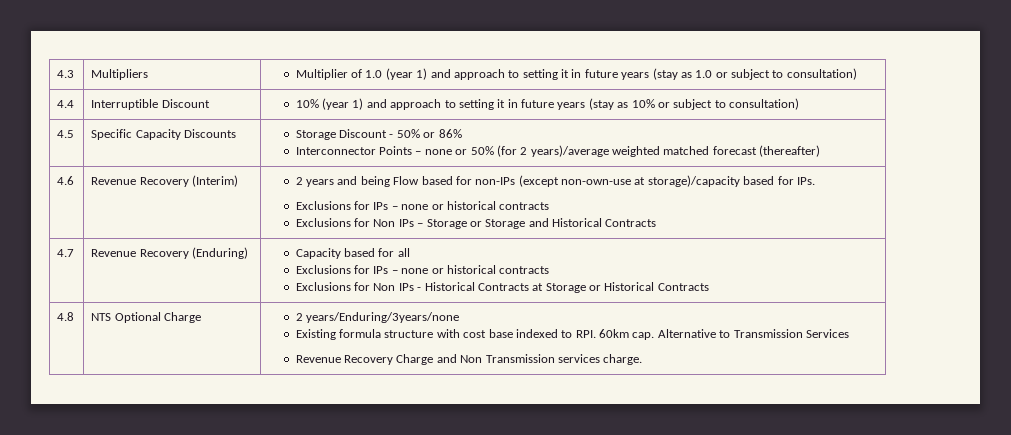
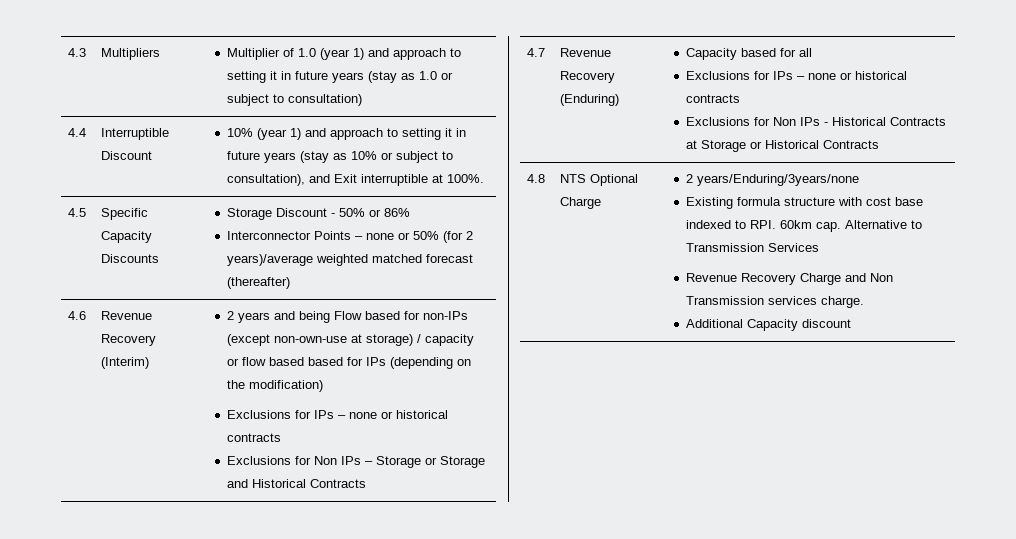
[729,98,800,110] consultation) -> [227,174,485,186] consultation), and Exit interruptible at 100%.
[647,175,815,187] storage)/capacity based for IPs. -> [366,334,475,346] [227,357,472,369] [227,380,324,392] storage) / capacity or flow based based for IPs (depending on the modification)
(643, 359) none -> [686,319,852,331] // Additional Capacity discount

